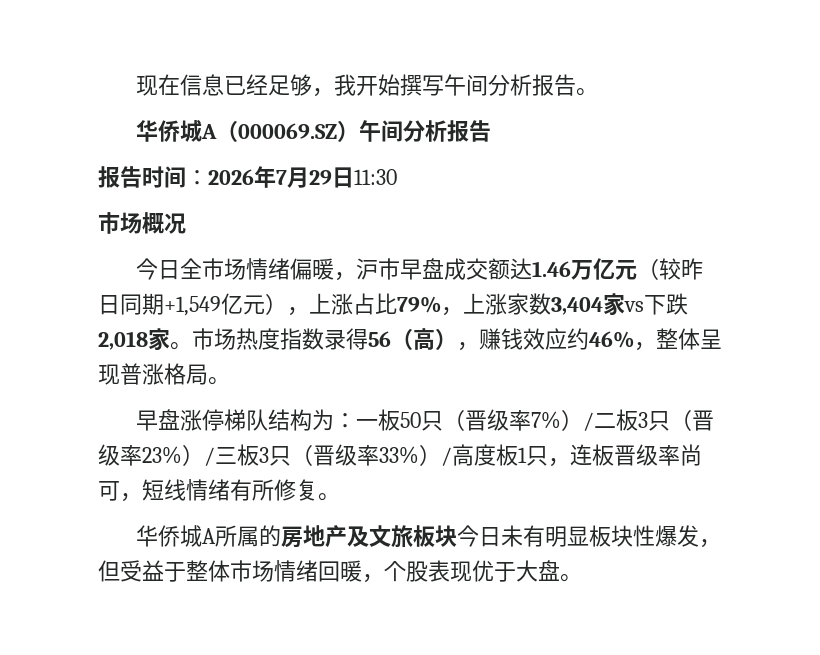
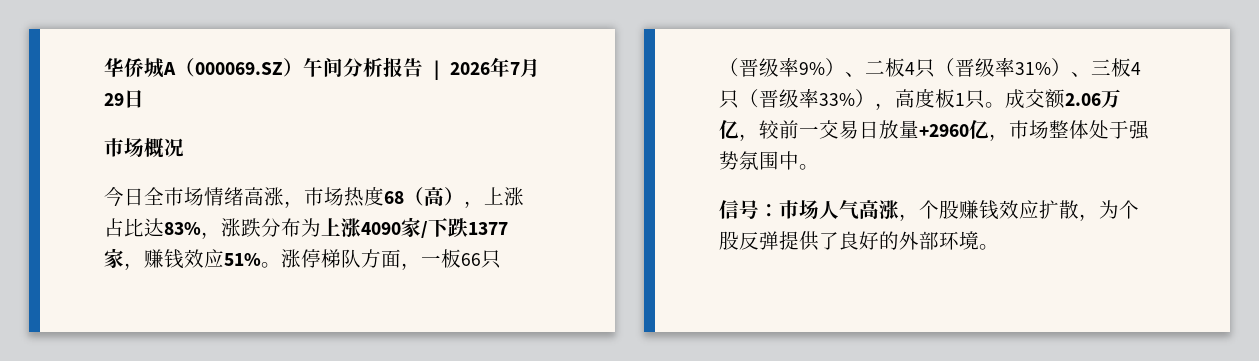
[135,74,598,97] 现在信息已经足够，我开始撰写午间分析报告。 // -> (104, 67) none
[98,166,208,188] // 报告时间： -> [434,60,439,80] |
[354,169,397,185] 11:30 -> (144, 99) none
[289,258,703,281] [98,293,688,316] [98,328,722,351] [98,363,230,385] [135,409,180,431] 偏暖，沪市早盘成交额达1.46万亿元（较昨日同期+1,549亿元），上涨占比79%，上涨家数3,404家vs下跌2,018家。市场热度指数录得56（高），赚钱效应约46%，整体呈现普涨格局。 // 早盘 -> [244,187,524,208] [104,217,508,239] [104,248,281,270] 高涨，市场热度68（高），上涨占比达83%，涨跌分布为上涨4090家/下跌1377家，赚钱效应51%。
[267,409,714,431] [98,444,269,466] 结构为：一板50只（晋级率7%）/二板3只（晋级率23%）/三板3 -> [361,249,501,270] [719,58,1141,78] 方面，一板66只（晋级率9%）、二板4只（晋级率31%）、三板4
[441,447,452,466] / -> [875,103,895,110] ，
[548,444,702,467] [98,479,340,502] [135,525,721,548] [98,560,560,583] ，连板晋级率尚可，短线情绪有所修复。 // 华侨城A所属的房地产及文旅板块今日未有明显板块性爆发，但受益于整体市场情绪回暖，个股表现优于大盘 -> [985,89,1121,109] [719,120,1150,141] [719,151,819,171] [719,200,1139,221] [719,231,979,251] 。成交额2.06万亿，较前一交易日放量+2960亿，市场整体处于强势氛围中。 // 信号：市场人气高涨，个股赚钱效应扩散，为个股反弹提供了良好的外部环境

